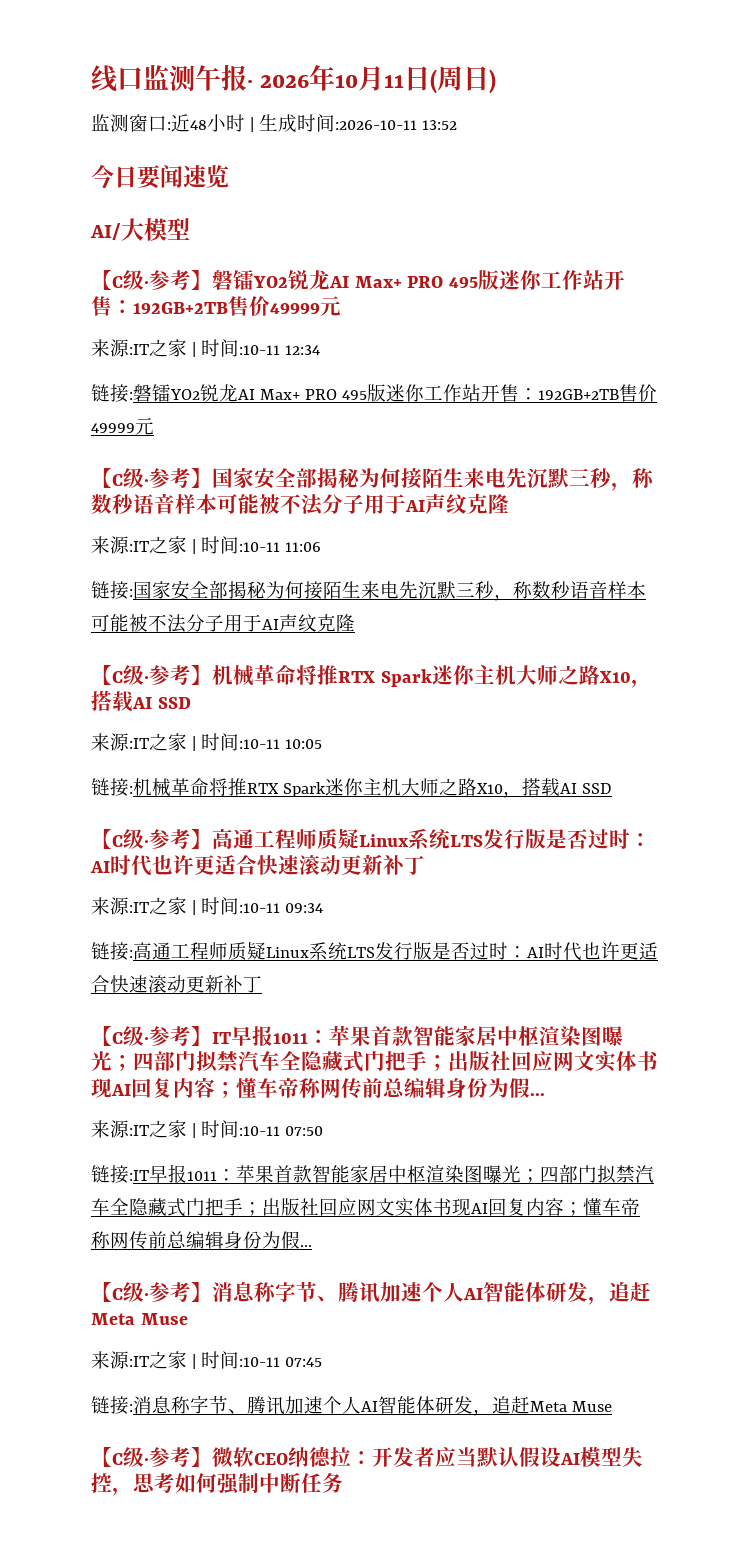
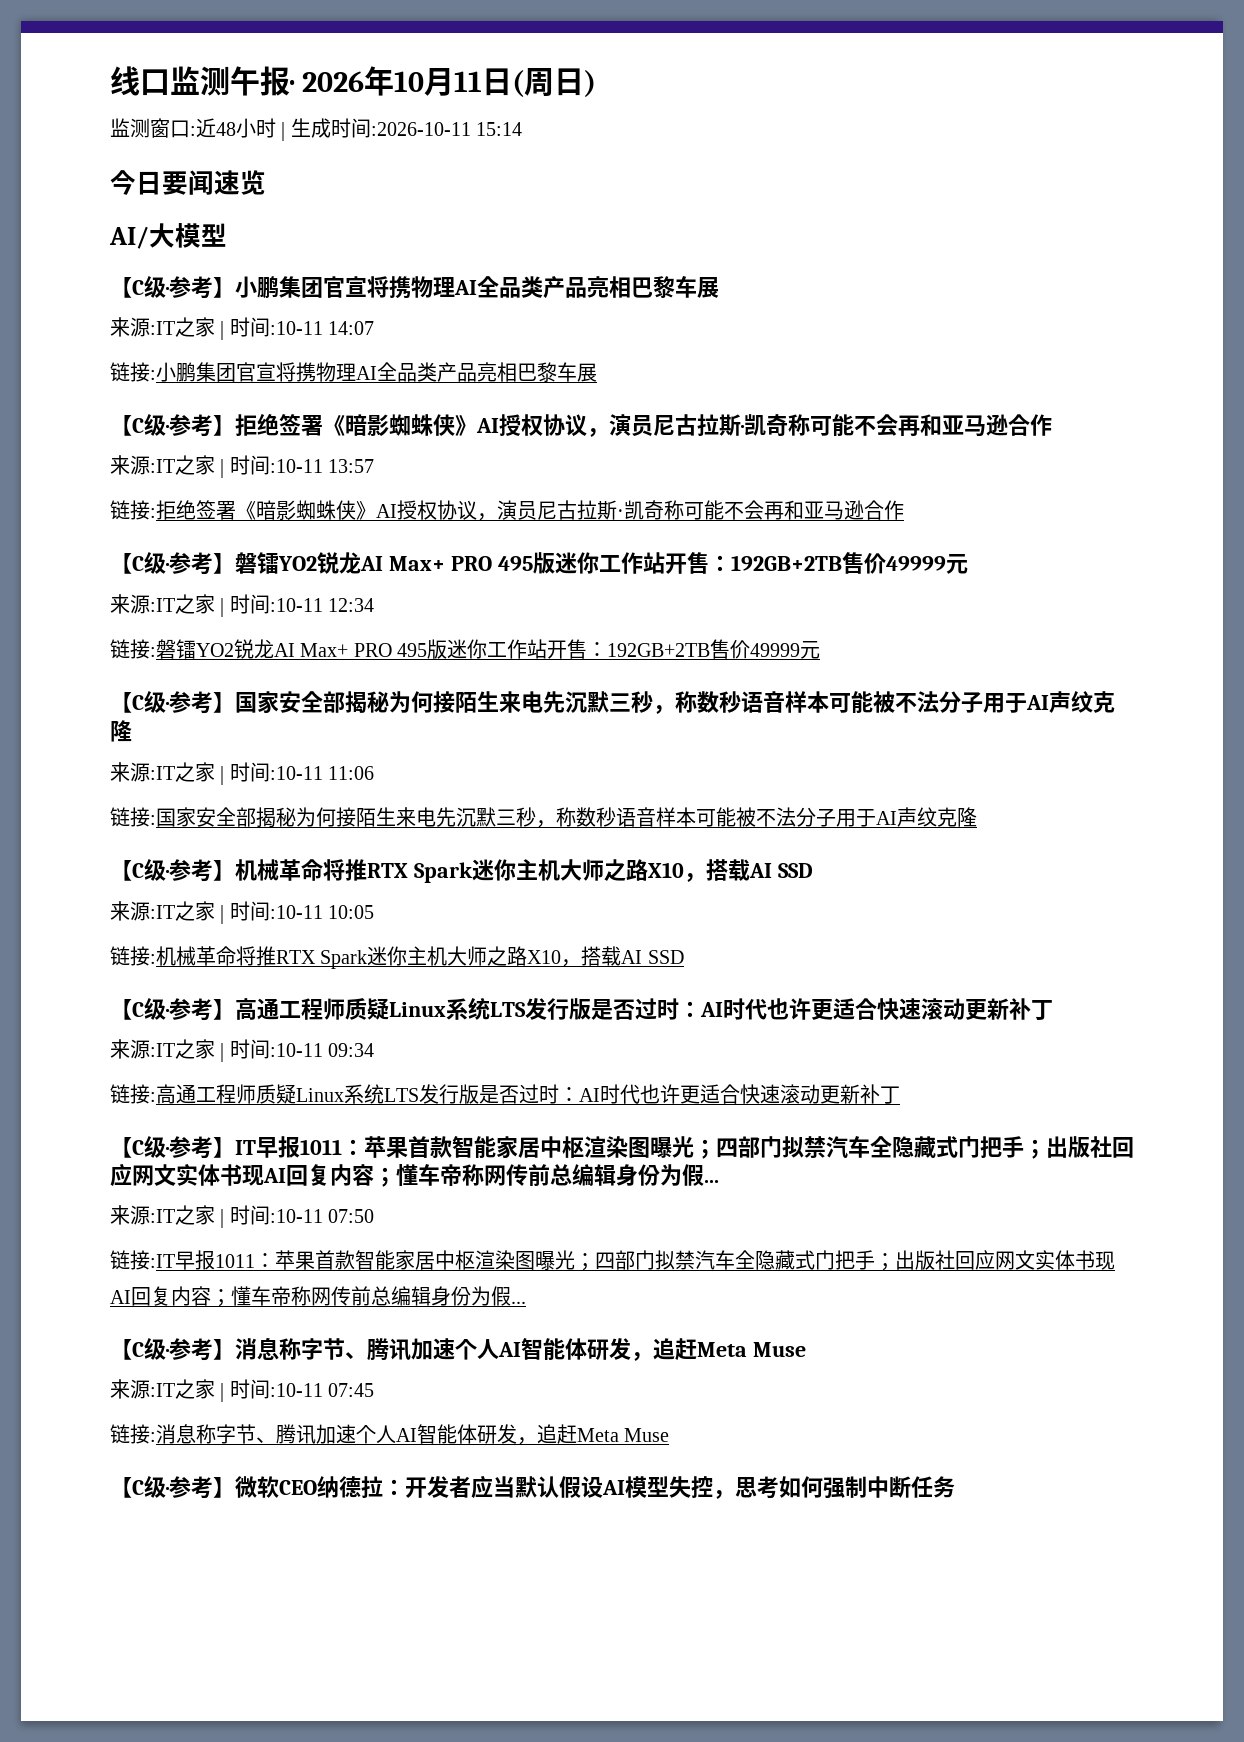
[421,120,457,130] 13:52 -> [476,122,523,136] 15:14
(190, 229) none -> [110,275,719,299] [110,317,375,340] [110,362,597,382] [110,413,1052,437] [110,455,375,478] [110,500,904,521] // 【C级·参考】小鹏集团官宣将携物理AI全品类产品亮相巴黎车展 // 来源:IT之家 | 时间:10-11 14:07 // 链接:小鹏集团官宣将携物理AI全品类产品亮相巴黎车展 // 【C级·参考】拒绝签署《暗影蜘蛛侠》AI授权协议，演员尼古拉斯·凯奇称可能不会再和亚马逊合作 // 来源:IT之家 | 时间:10-11 13:57 // 链接:拒绝签署《暗影蜘蛛侠》AI授权协议，演员尼古拉斯·凯奇称可能不会再和亚马逊合作

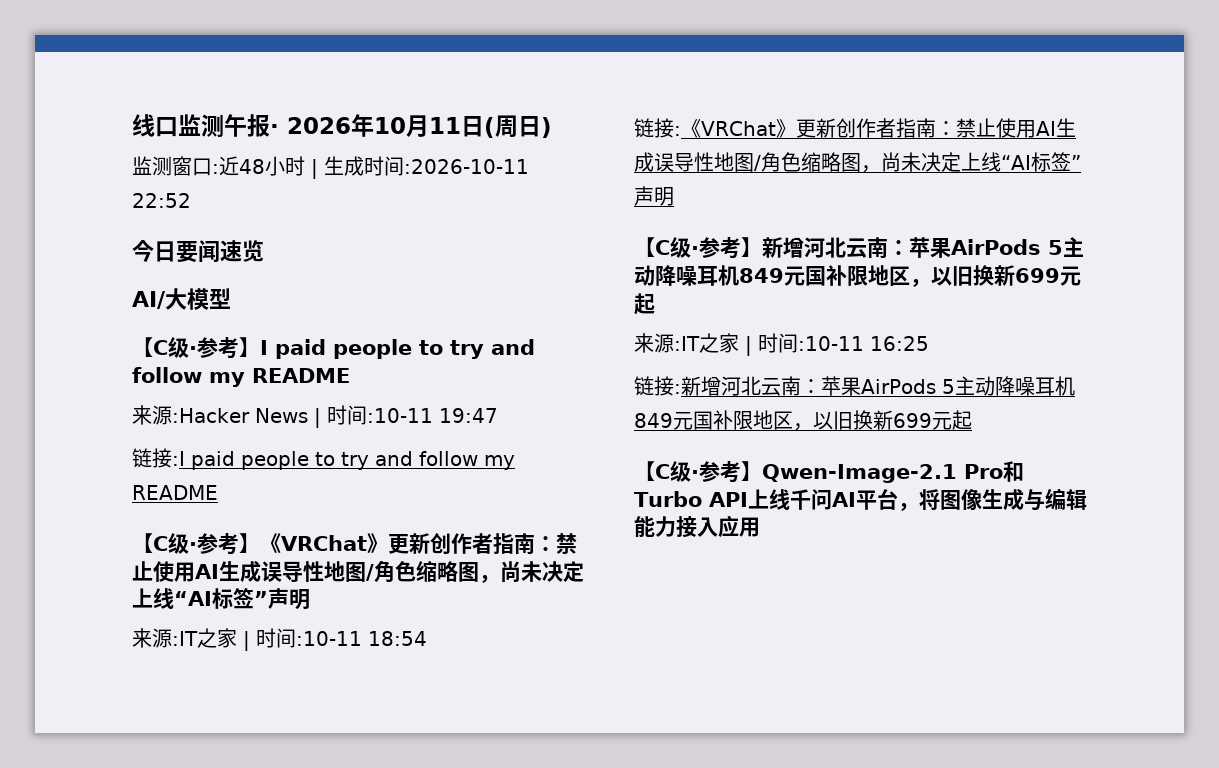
[476,122,523,136] 15:14 -> [132,193,191,208] 22:52
[235,275,719,299] [110,317,375,340] [110,362,597,382] [110,413,1052,437] [110,455,375,478] [110,500,904,521] [110,552,968,575] [110,594,375,617] [110,639,821,659] [110,691,1115,714] [110,720,132,742] [110,762,375,785] [110,807,977,828] [110,859,813,883] [110,901,375,924] [110,946,684,969] [110,997,1053,1021] [110,1039,375,1062] [110,1084,900,1104] [110,1135,1134,1159] [110,1163,719,1187] [110,1205,375,1228] [110,1250,1115,1271] [110,1286,526,1307] [110,1337,806,1361] [110,1379,375,1402] [110,1424,670,1445] [110,1475,955,1499] 小鹏集团官宣将携物理AI全品类产品亮相巴黎车展 // 来源:IT之家 | 时间:10-11 14:07 // 链接:小鹏集团官宣将携物理AI全品类产品亮相巴黎车展 // 【C级·参考】拒绝签署《暗影蜘蛛侠》AI授权协议，演员尼古拉斯·凯奇称可能不会再和亚马逊合作 // 来源:IT之家 | 时间:10-11 13:57 // 链接:拒绝签署《暗影蜘蛛侠》AI授权协议，演员尼古拉斯·凯奇称可能不会再和亚马逊合作 // 【C级·参考】磐镭YO2锐龙AI Max+ PRO 495版迷你工作站开售：192GB+2TB售价49999元 // 来源:IT之家 | 时间:10-11 12:34 // 链接:磐镭YO2锐龙AI Max+ PRO 495版迷你工作站开售：192GB+2TB售价49999元 // 【C级·参考】国家安全部揭秘为何接陌生来电先沉默三秒，称数秒语音样本可能被不法分子用于AI声纹克隆 // 来源:IT之家 | 时间:10-11 11:06 // 链接:国家安全部揭秘为何接陌生来电先沉默三秒，称数秒语音样本可能被不法分子用于AI声纹克隆 // 【C级·参考】机械革命将推RTX Spark迷你主机大师之路X10，搭载AI SSD // 来源:IT之家 | 时间:10-11 10:05 // 链接:机械革命将推RTX Spark迷你主机大师之路X10，搭载AI SSD // 【C级·参考】高通工程师质疑Linux系统LTS发行版是否过时：AI时代也许更适合快速滚动更新补丁 // 来源:IT之家 | 时间:10-11 09:34 // 链接:高通工程师质疑Linux系统LTS发行版是否过时：AI时代也许更适合快速滚动更新补丁 // 【C级·参考】IT早报1011：苹果首款智能家居中枢渲染图曝光；四部门拟禁汽车全隐藏式门把手；出版社回应网文实体书现AI回复内容；懂车帝称网传前总编辑身份为假... // 来源:IT之家 | 时间:10-11 07:50 // 链接:IT早报1011：苹果首款智能家居中枢渲染图曝光；四部门拟禁汽车全隐藏式门把手；出版社回应网文实体书现AI回复内容；懂车帝称网传前总编辑身份为假... // 【C级·参考】消息称字节、腾讯加速个人AI智能体研发，追赶Meta Muse // 来源:IT之家 | 时间:10-11 07:45 // 链接:消息称字节、腾讯加速个人AI智能体研发，追赶Meta Muse // 【C级·参考】微软CEO纳德拉：开发者应当默认假设AI模型失控，思考如何强制中断任务 -> [260,339,535,359] [132,367,350,387] [132,405,498,428] [132,448,515,470] [132,485,218,500] [132,533,577,555] [132,560,584,583] [132,588,310,610] [132,628,427,651] [634,118,1076,138] [634,152,1081,173] [634,186,674,206] [634,237,1084,259] [634,265,1081,287] [634,293,655,315] [634,333,929,356] [634,376,1075,396] [634,410,972,431] [634,461,1024,483] [634,488,1087,511] [634,515,760,538] I paid people to try and follow my README // 来源:Hacker News | 时间:10-11 19:47 // 链接:I paid people to try and follow my README // 【C级·参考】《VRChat》更新创作者指南：禁止使用AI生成误导性地图/角色缩略图，尚未决定上线“AI标签”声明 // 来源:IT之家 | 时间:10-11 18:54 // 链接:《VRChat》更新创作者指南：禁止使用AI生成误导性地图/角色缩略图，尚未决定上线“AI标签”声明 // 【C级·参考】新增河北云南：苹果AirPods 5主动降噪耳机849元国补限地区，以旧换新699元起 // 来源:IT之家 | 时间:10-11 16:25 // 链接:新增河北云南：苹果AirPods 5主动降噪耳机849元国补限地区，以旧换新699元起 // 【C级·参考】Qwen-Image-2.1 Pro和Turbo API上线千问AI平台，将图像生成与编辑能力接入应用

